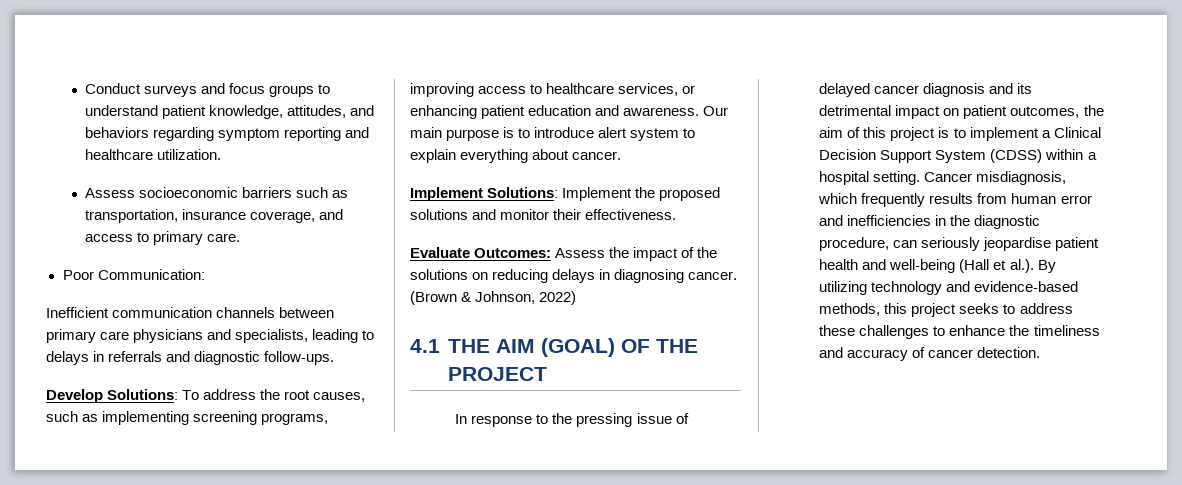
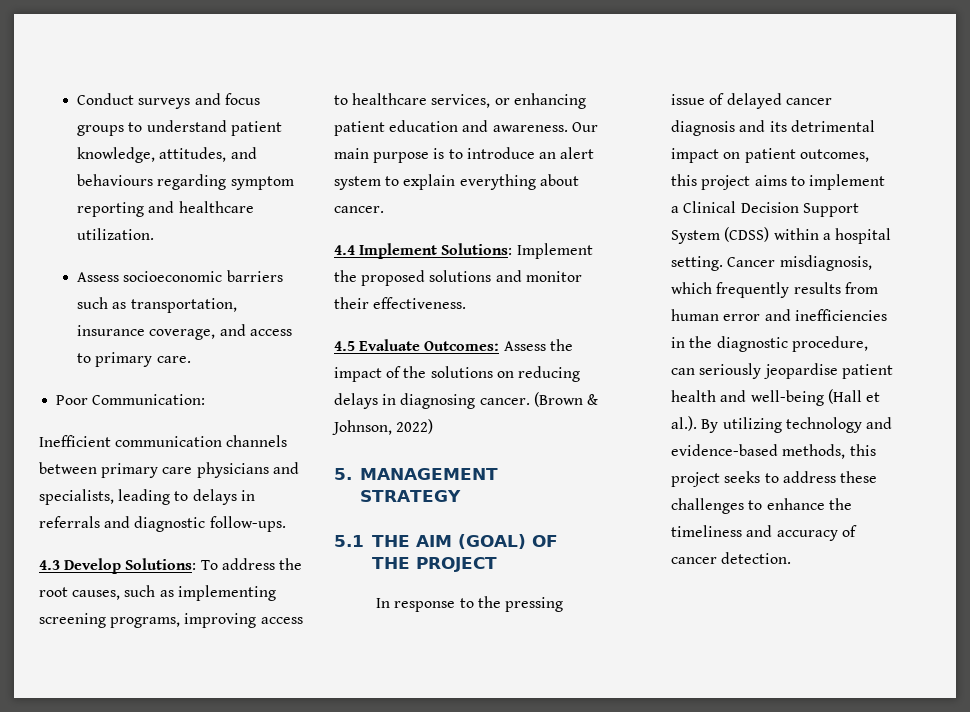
[85,127,150,138] behaviors -> [77,174,154,186] behaviours
(335, 358) none -> [39,560,60,570] 4.3
(595, 132) none -> [538,152,556,159] an
(622, 155) none -> [334,245,355,255] 4.4
(677, 214) none -> [334,341,355,351] 4.5
[410,339,440,353] 4.1 -> [334,468,498,480] [359,490,461,502] [334,535,364,547] 5. MANAGEMENT STRATEGY // 5.1
[1083,105,1104,116] [819,127,950,141] the aim of this project is -> [671,174,787,190] this project aims

